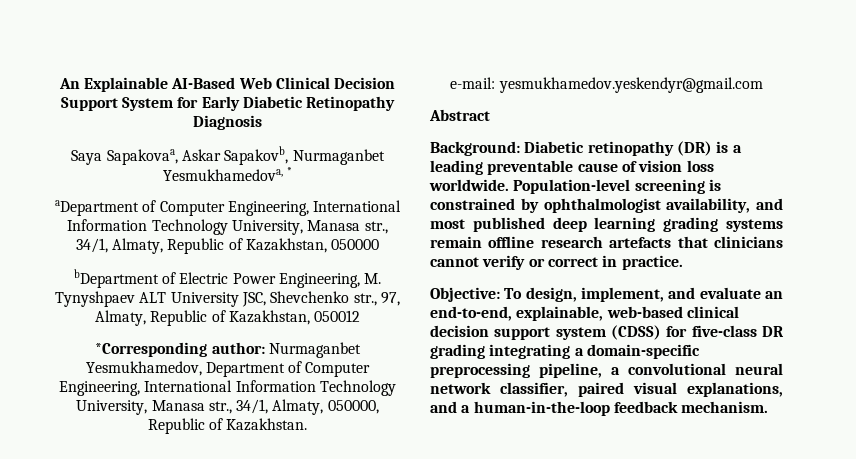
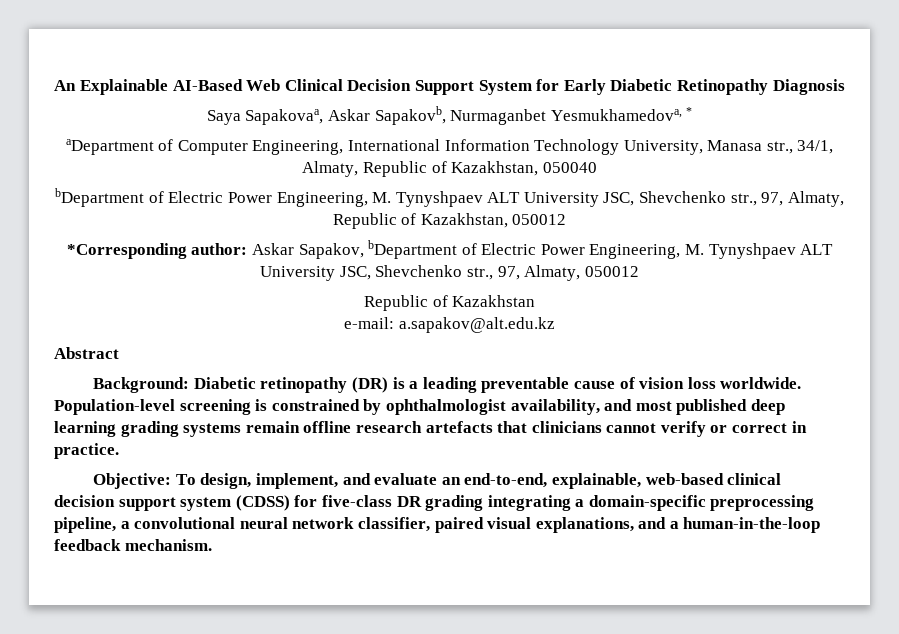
[331,239,380,250] 050000 -> [542,162,597,173] 050040
[268,342,361,358] [85,361,371,377] [59,380,396,396] [76,399,379,415] [147,418,308,434] Nurmaganbet Yesmukhamedov, Department of Computer Engineering, International Information Technology University, Manasa str., 34/1, Almaty, 050000, Republic of Kazakhstan. -> [251,240,834,259] [260,265,639,281] [363,295,536,311] Askar Sapakov, bDepartment of Electric Power Engineering, M. Tynyshpaev ALT University JSC, Shevchenko str., 97, Almaty, 050012 // Republic of Kazakhstan
[498,77,763,93] yesmukhamedov.yeskendyr@gmail.com -> [398,317,555,333] a.sapakov@alt.edu.kz

